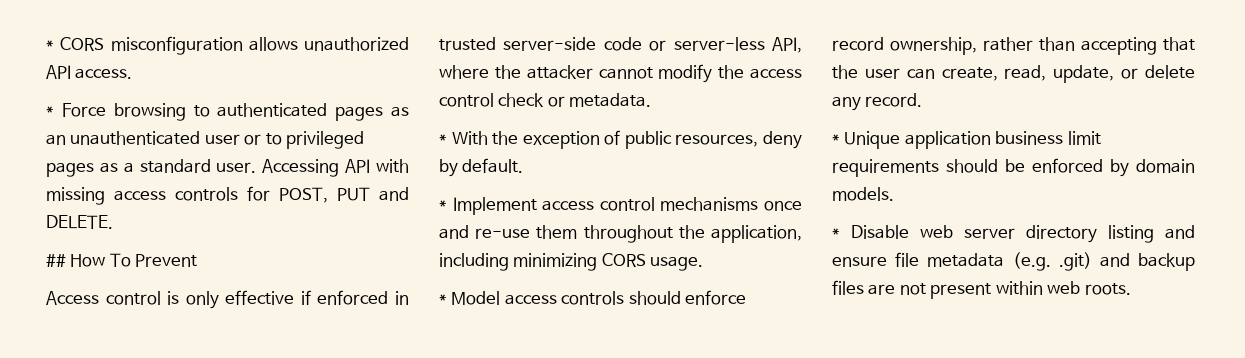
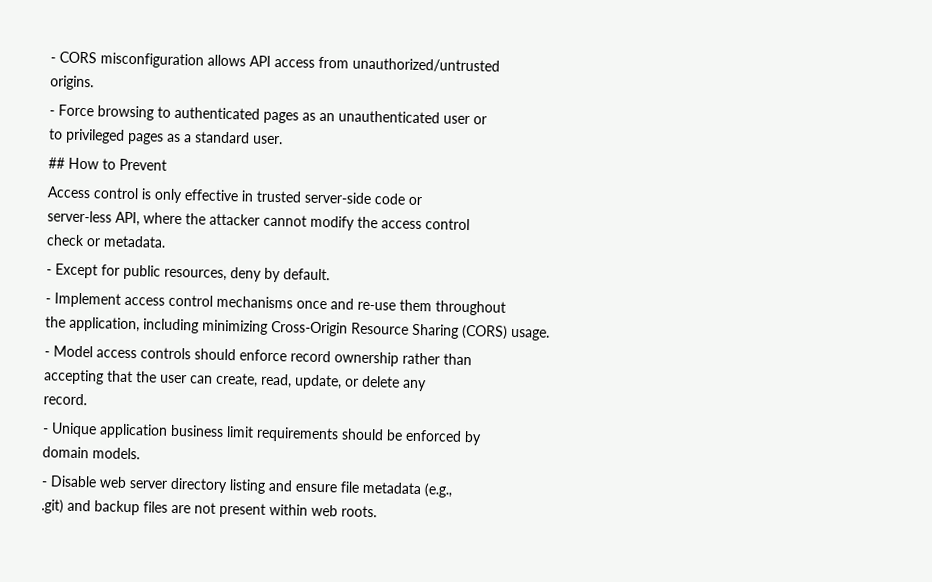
[46,40,54,50] * -> [50,57,56,63] -
[304,37,409,51] [46,65,133,79] [46,106,54,116] unauthorized API access. // * -> [249,55,500,73] [50,75,94,91] [49,110,55,116] API access from unauthorized/untrusted // origins. // -
(262, 139) none -> (487, 120) //
[262,159,409,177] [46,186,410,205] [46,215,113,229] Accessing API with missing access controls for POST, PUT and DELETE. -> (283, 140) none
[109,253,131,267] To -> [102,158,116,170] to
[300,290,389,305] if enforced -> (239, 195) none
(667, 45) none -> (422, 201) //
(494, 100) none -> (470, 224) //
[439,130,621,149] * With the exception of -> [46,263,120,279] - Except for
[439,200,447,210] * -> [45,298,51,304] -
(673, 234) none -> (506, 308) //
[601,253,646,267] CORS -> [271,320,508,340] Cross-Origin Resource Sharing (CORS)
[439,294,447,304] * -> [44,351,50,357] -
[890,37,978,55] ownership, -> [334,351,399,367] ownership
(1076, 44) none -> (472, 359) //
(861, 103) none -> (427, 385) //
[832,134,840,144] * -> [42,428,49,434] -
(1129, 168) none -> (482, 438) //
[832,228,840,238] * -> [41,481,47,487] -
[1012,252,1051,271] (e.g. -> [424,483,452,498] (e.g., //

